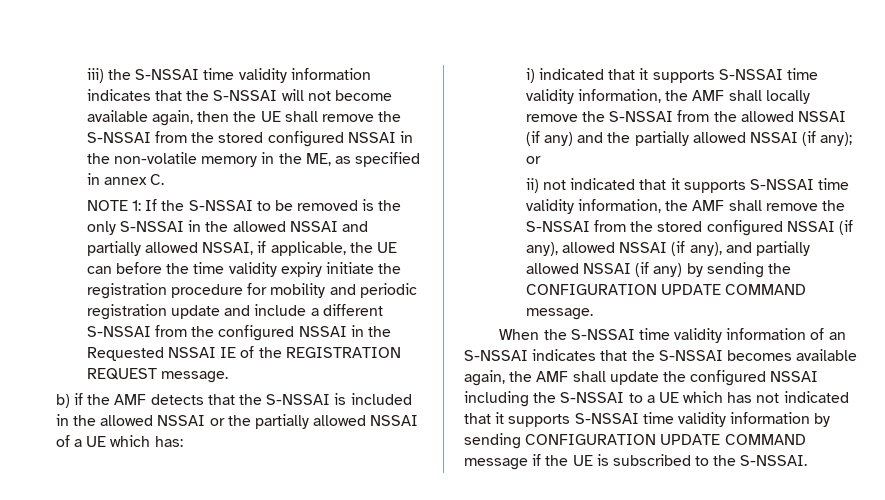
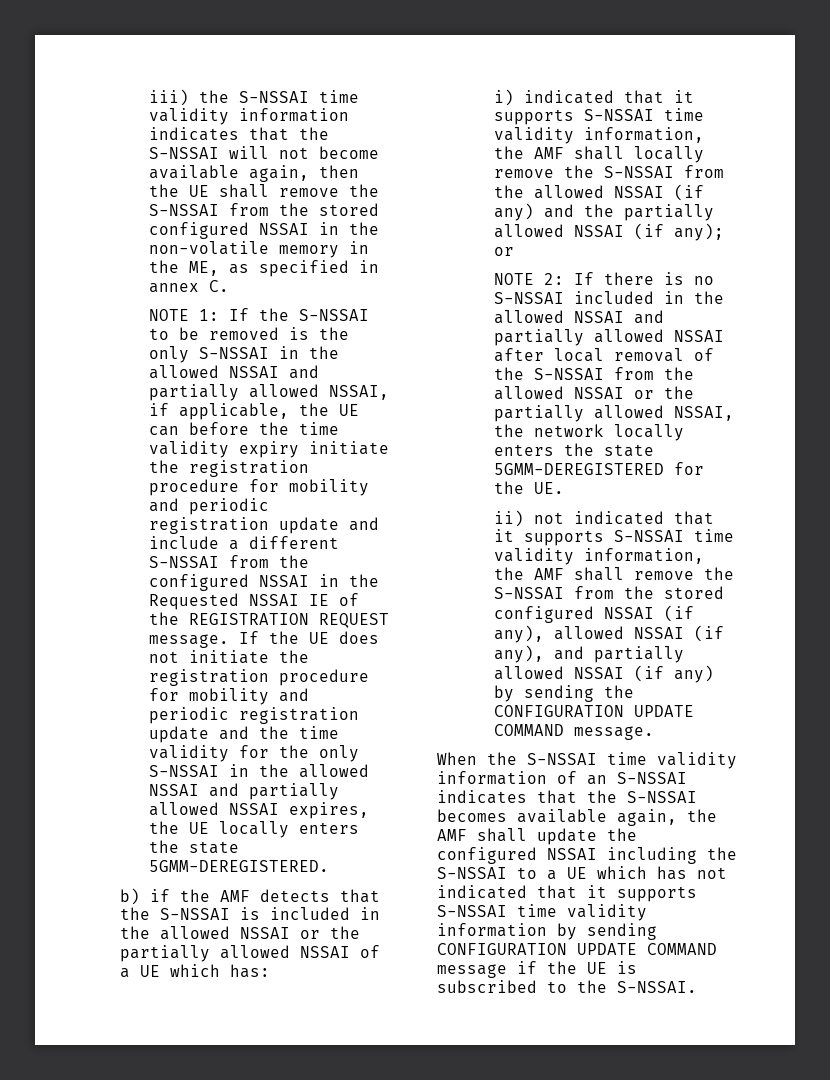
(228, 377) none -> [238,631,379,644] [148,650,309,664] [148,669,369,686] [148,688,309,705] [148,707,359,724] [148,726,339,743] [148,745,359,762] [148,764,369,778] [148,783,339,800] [148,802,369,819] [148,821,359,838] [148,840,239,854] [148,860,329,872] If the UE does not initiate the registration procedure for mobility and periodic registration update and the time validity for the only S-NSSAI in the allowed NSSAI and partially allowed NSSAI expires, the UE locally enters the state 5GMM-DEREGISTERED.
(541, 160) none -> [493,272,714,285] [493,291,724,304] [493,310,664,324] [493,329,724,346] [493,348,714,362] [493,367,694,380] [493,386,694,400] [493,405,734,422] [493,424,684,441] [493,443,654,457] [493,462,704,475] [493,481,564,494] // NOTE 2: If there is no S-NSSAI included in the allowed NSSAI and partially allowed NSSAI after local removal of the S-NSSAI from the allowed NSSAI or the partially allowed NSSAI, the network locally enters the state 5GMM-DEREGISTERED for the UE.

